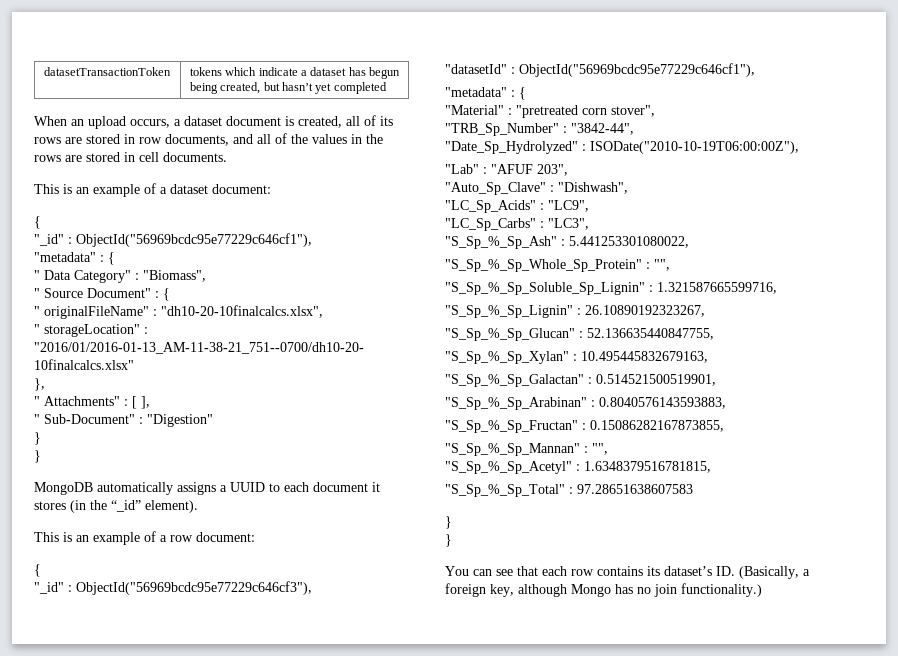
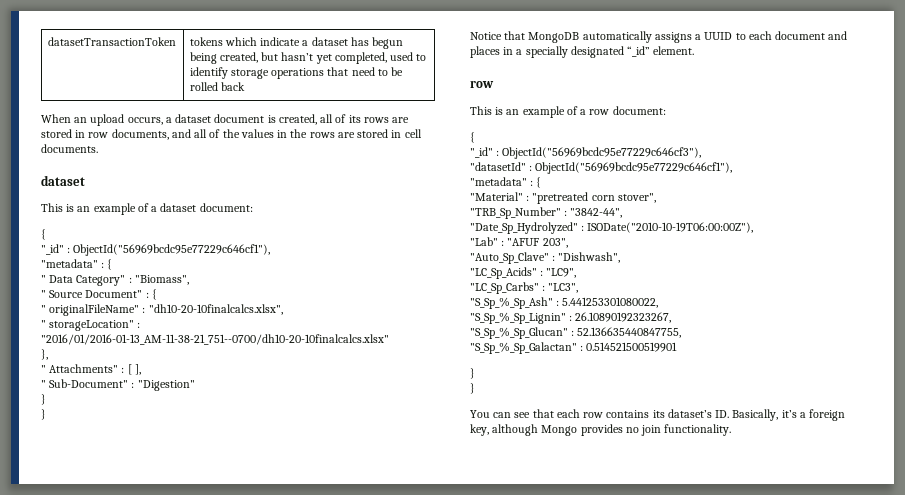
[333,82,387,94] completed -> [334,52,427,64] [189,67,404,79] [189,82,245,91] completed, used to identify storage operations that need to be rolled back
(227, 157) none -> [41,175,85,186] // dataset
(41, 456) none -> [470,31,526,40] Notice that
[372,482,380,492] [34,500,198,513] it stores (in the “_id” element). -> [828,31,848,40] [470,46,695,58] [470,81,494,88] and places in a specially designated “_id” element. // row
[445,259,670,272] [445,282,777,295] // "S_Sp_%_Sp_Whole_Sp_Protein" : "", // "S_Sp_%_Sp_Soluble_Sp_Lignin" : 1.321587665599716, -> (659, 302) none
[445,351,708,364] // "S_Sp_%_Sp_Xylan" : 10.495445832679163, -> (682, 332) none
[596,374,716,386] [445,397,726,410] [445,420,724,433] [445,443,608,456] [445,461,711,474] [445,484,693,497] 0.514521500519901, // "S_Sp_%_Sp_Arabinan" : 0.8040576143593883, // "S_Sp_%_Sp_Fructan" : 0.15086282167873855, // "S_Sp_%_Sp_Mannan" : "", // "S_Sp_%_Sp_Acetyl" : 1.6348379516781815, // "S_Sp_%_Sp_Total" : 97.28651638607583 -> [586,342,678,352] 0.514521500519901
[739,566,799,579] (Basically, -> [732,409,797,421] Basically, it’s
[615,584,633,594] has -> [580,424,623,436] provides
[681,583,762,597] functionality.) -> [664,424,732,436] functionality.

